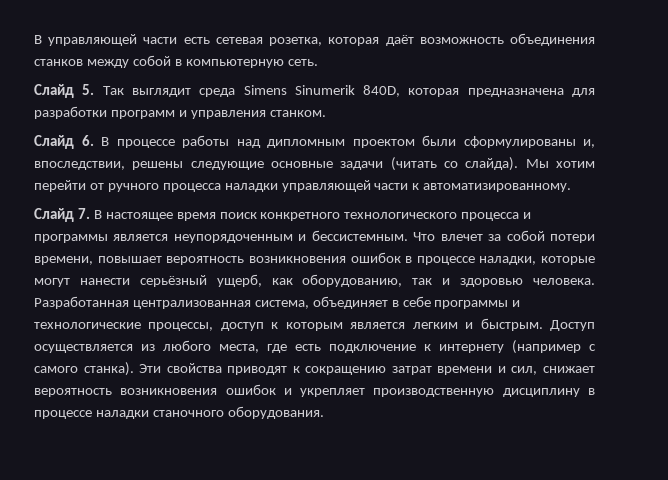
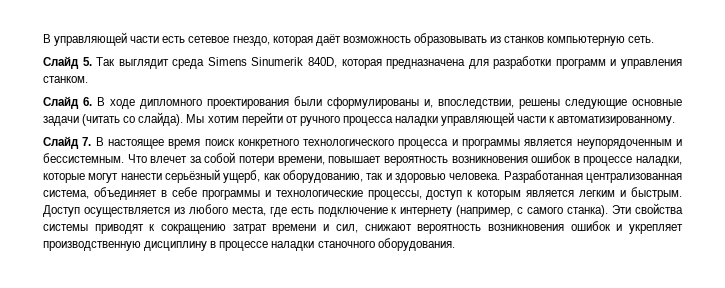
[215,37,323,46] сетевая розетка, -> [188,36,270,46] сетевое гнездо,
[510,33,595,46] [34,55,182,68] объединения станков между собой в -> [413,33,545,46] образовывать из станков
[116,135,415,148] процессе работы над дипломным проектом -> [110,99,289,109] ходе дипломного проектирования
[512,340,581,354] (например -> [456,205,514,217] (например,
(222, 368) none -> [43,224,88,231] системы
[543,366,595,373] снижает -> [364,224,412,231] снижают

